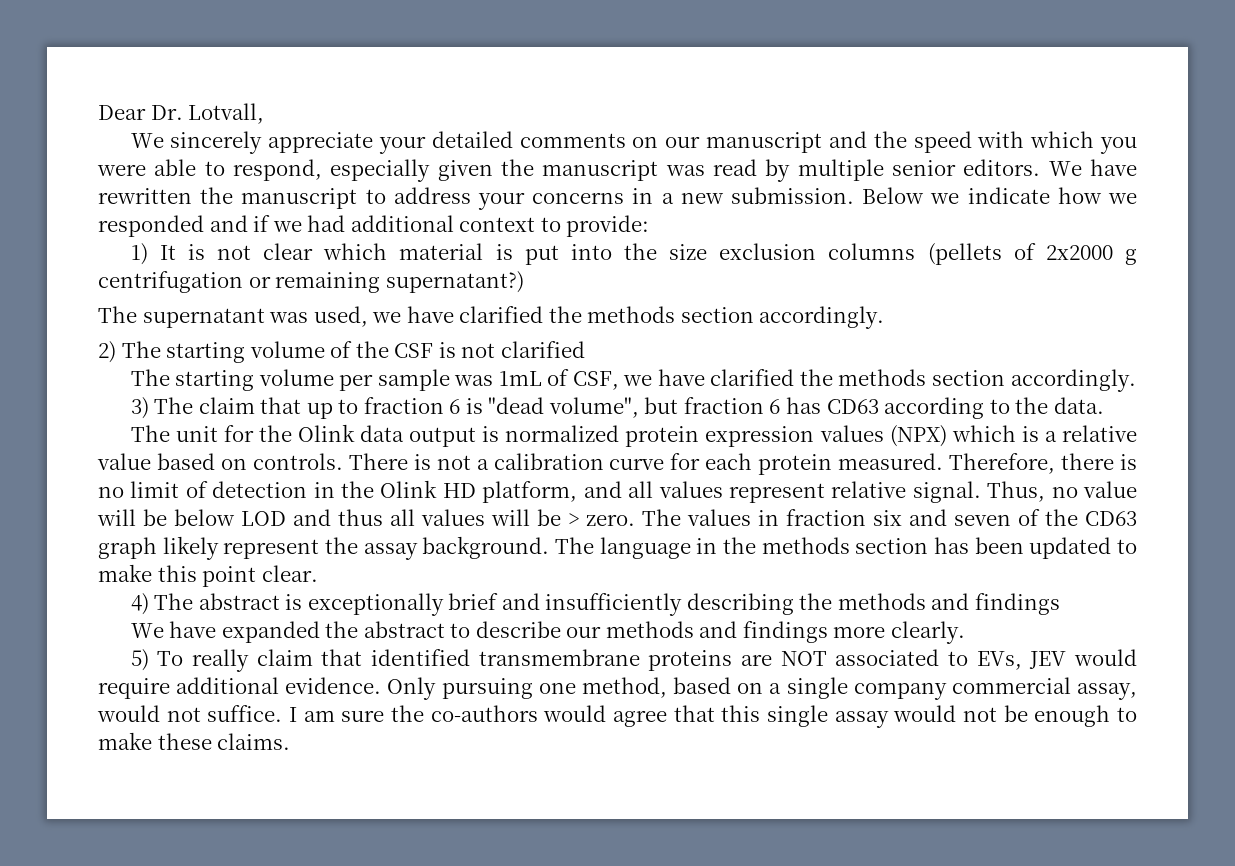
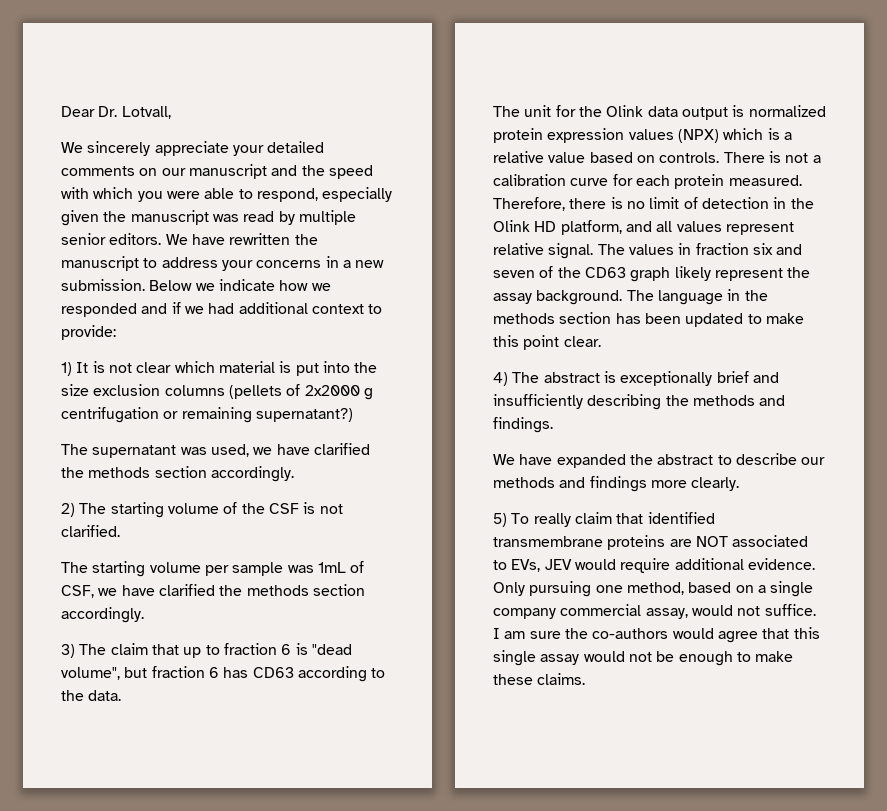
[500,341,585,358] clarified -> [61,525,120,537] clarified.
[987,481,1137,502] [97,509,636,526] Thus, no value will be below LOD and thus all values will be > zero. -> (594, 251) none
[974,593,1060,615] findings -> [493,417,553,433] findings.

